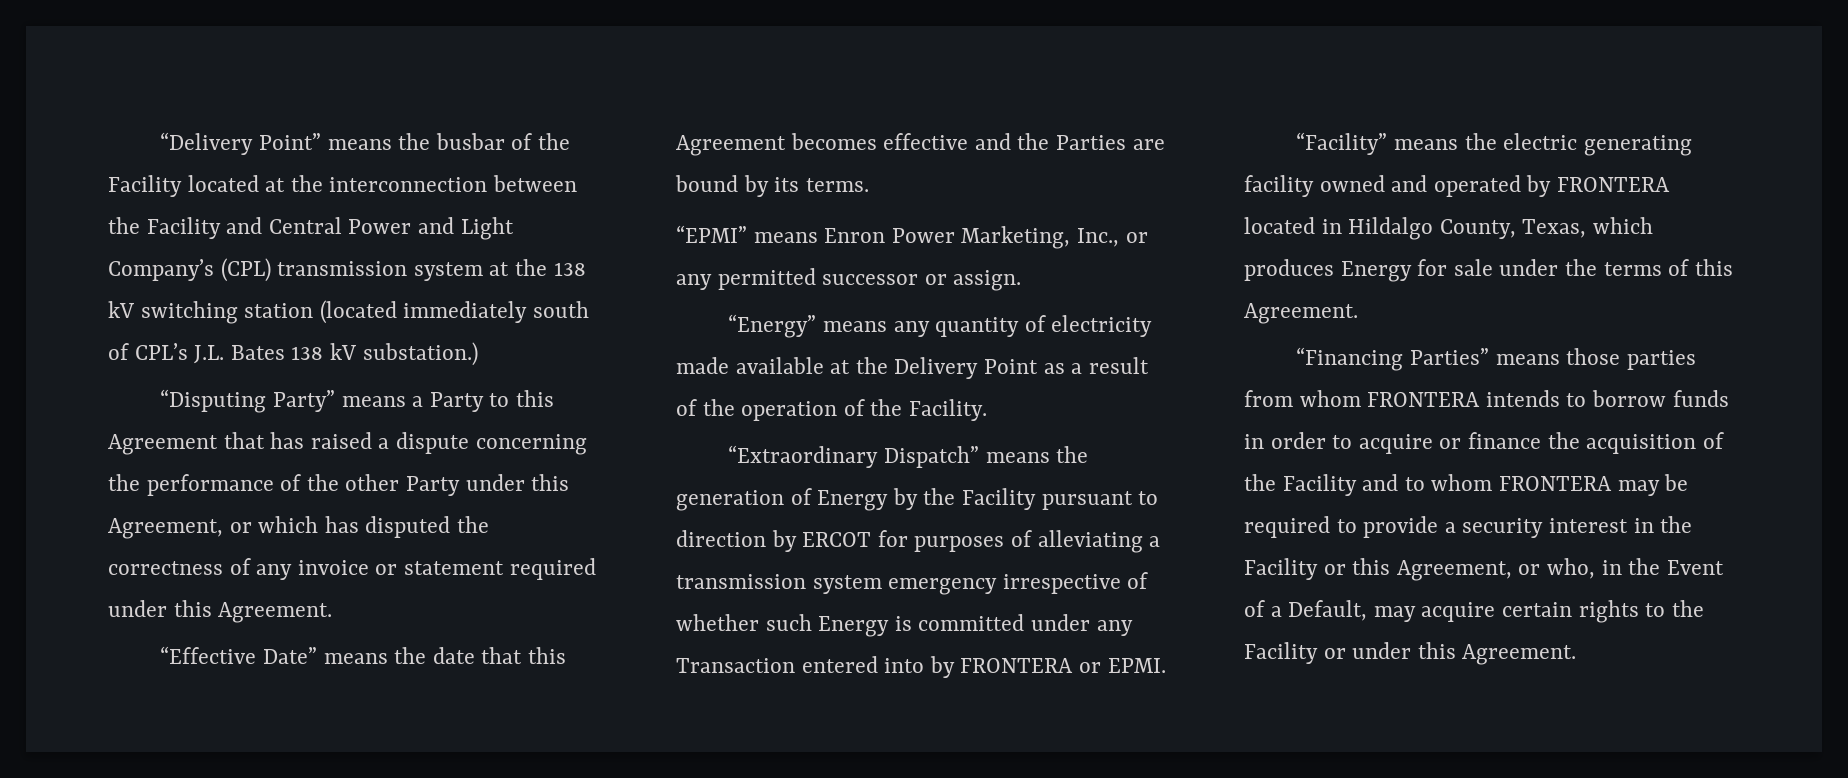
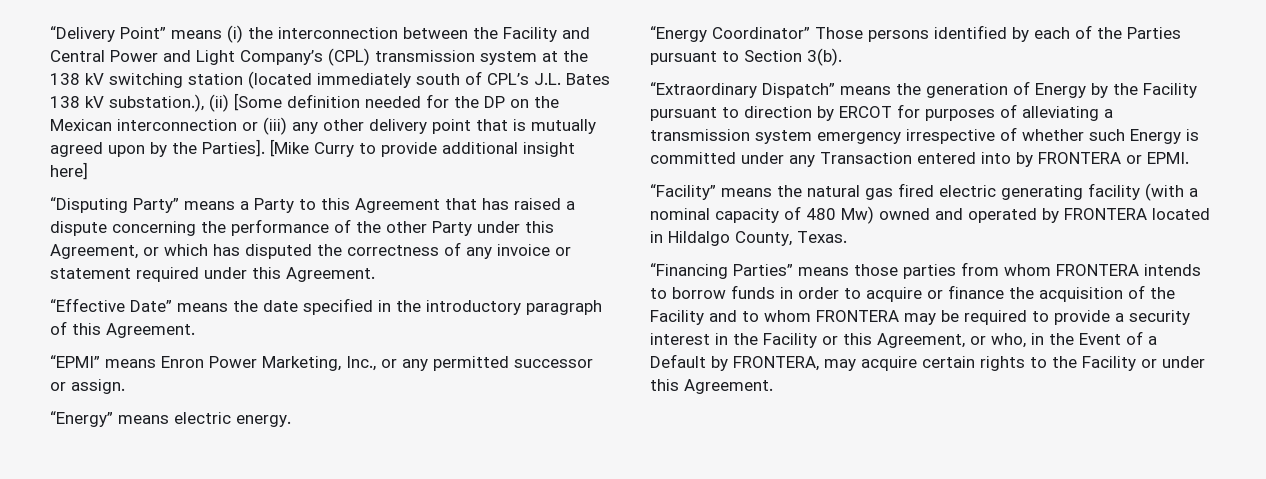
[398,133,571,150] [108,175,286,197] the busbar of the Facility located at -> [227,25,243,43] (i)
[362,342,478,366] substation.) -> [109,93,559,112] [50,117,596,135] [50,139,575,157] [50,162,88,180] substation.), (ii) [Some definition needed for the DP on the Mexican interconnection or (iii) any other delivery point that is mutually agreed upon by the Parties]. [Mike Curry to provide additional insight here]
[481,647,567,664] [676,133,1165,156] [675,175,869,197] that this Agreement becomes effective and the Parties are bound by its terms. -> [303,298,602,315] [50,321,195,338] specified in the introductory paragraph of this Agreement.
[893,315,1153,337] [676,357,1149,379] [676,399,988,421] any quantity of electricity made available at the Delivery Point as a result of the operation of the Facility. -> [174,412,291,427] [650,25,1181,42] [650,48,842,66] electric energy. // “Energy Coordinator” Those persons identified by each of the Parties pursuant to Section 3(b).
[1503,133,1692,156] [1244,175,1314,197] electric generating facility -> [807,183,1198,201] [650,206,874,224] natural gas fired electric generating facility (with a nominal capacity of 480 Mw)
[1522,217,1654,238] [1244,259,1733,282] [1244,303,1358,324] Texas, which produces Energy for sale under the terms of this Agreement. -> [797,231,847,243] Texas.
[1288,600,1368,621] Default, -> [650,354,819,371] Default by FRONTERA,

